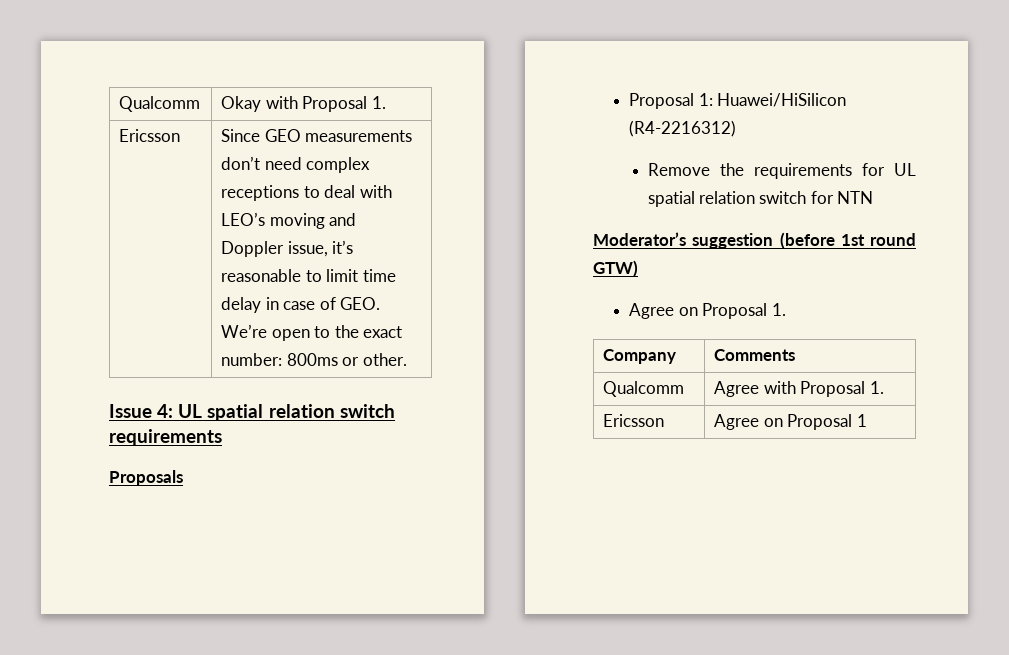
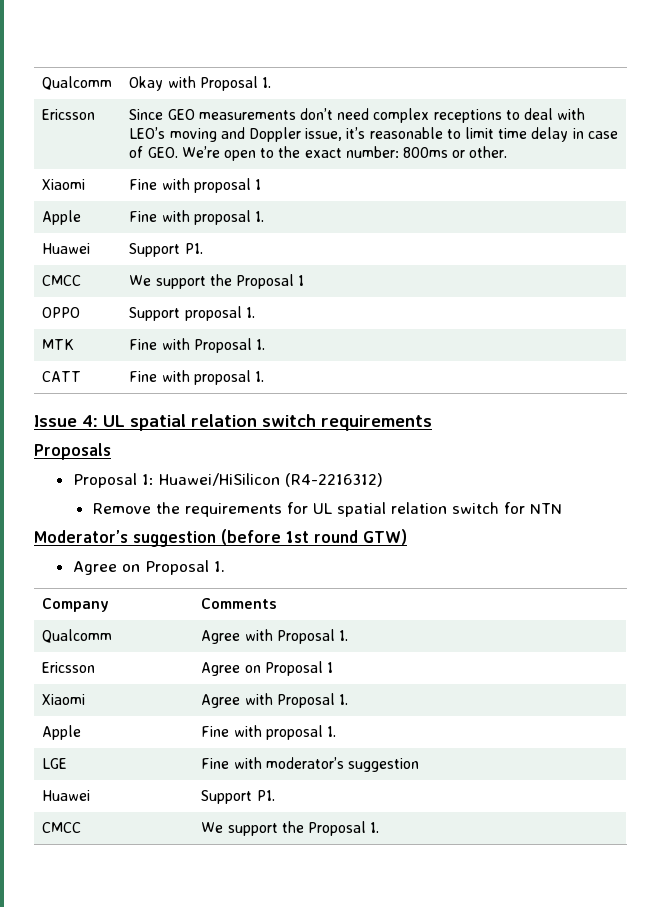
(407, 359) none -> [42,179,86,190] [129,178,262,193] [42,210,82,225] [129,210,265,225] [42,243,91,254] [129,243,203,257] [42,275,82,286] [129,274,305,289] [42,307,81,318] [129,306,255,321] [42,339,75,350] [129,338,266,353] [42,371,82,382] [129,370,265,385] // Xiaomi | Fine with proposal 1 // Apple | Fine with proposal 1. // Huawei | Support P1. // CMCC | We support the Proposal 1 // OPPO | Support proposal 1. // MTK | Fine with Proposal 1. // CATT | Fine with proposal 1.
(867, 420) none -> [42,694,86,705] [201,693,349,708] [42,725,82,740] [201,725,337,740] [42,758,68,769] [201,757,420,772] [42,790,91,801] [201,790,275,804] [42,822,82,833] [201,821,380,836] // Xiaomi | Agree with Proposal 1. // Apple | Fine with proposal 1. // LGE | Fine with moderator’s suggestion // Huawei | Support P1. // CMCC | We support the Proposal 1.

